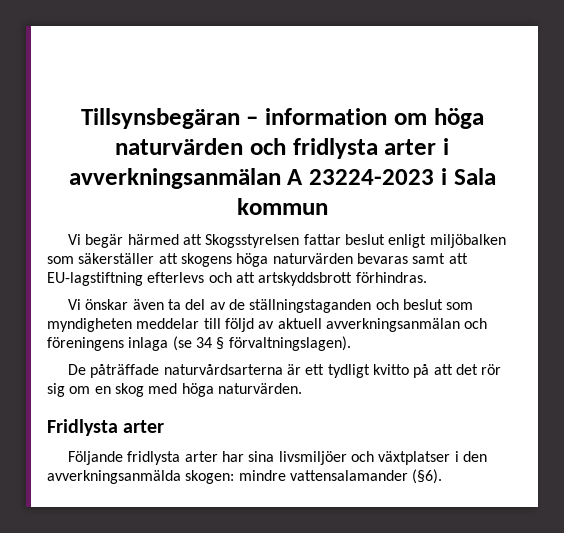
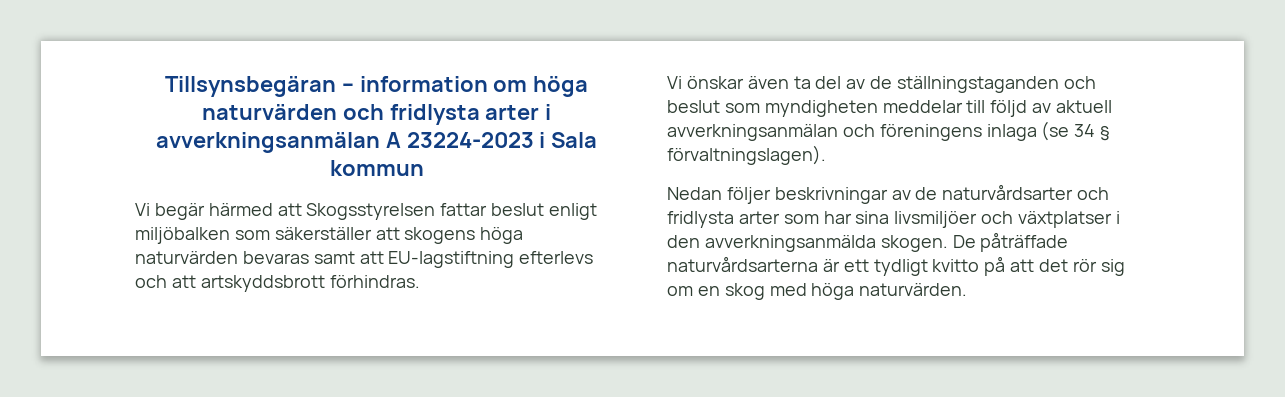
(351, 343) none -> [667,184,1110,204] [667,211,1120,228] [667,235,948,252] Nedan följer beskrivningar av de naturvårdsarter och fridlysta arter som har sina livsmiljöer och växtplatser i den avverkningsanmälda skogen.
[47,419,165,436] [67,451,487,465] [47,469,443,484] // Fridlysta arter // Följande fridlysta arter har sina livsmiljöer och växtplatser i den avverkningsanmälda skogen: mindre vattensalamander (§6). -> (968, 289) none

